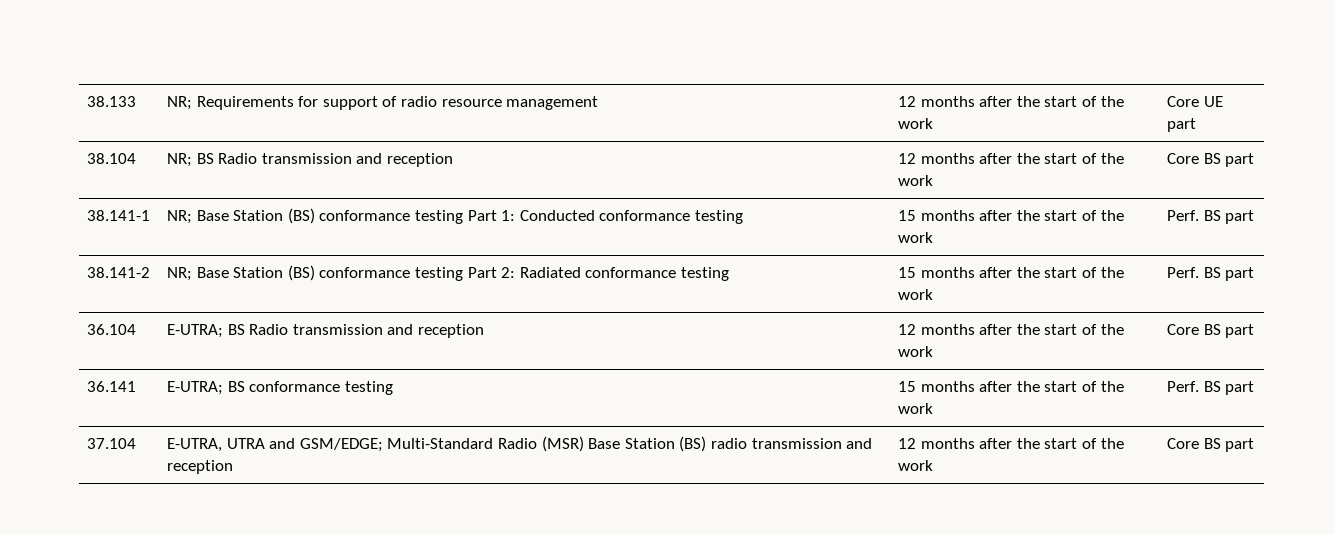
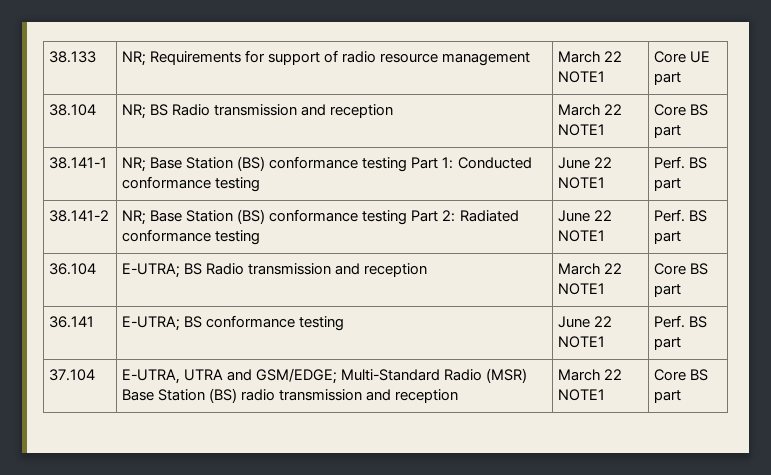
[898,96,1124,107] [898,118,934,129] 12 months after the start of the work -> [558,51,623,63] [558,71,606,83] March 22 NOTE1
[898,153,1124,164] [898,175,934,186] 12 months after the start of the work -> [558,104,623,116] [558,124,606,136] March 22 NOTE1
[898,210,1124,221] [898,232,934,243] 15 months after the start of the work -> [558,157,613,169] [558,177,606,189] June 22 NOTE1
[898,267,1124,278] [898,289,934,300] 15 months after the start of the work -> [558,210,613,222] [558,230,606,242] June 22 NOTE1
[898,324,1124,335] [898,346,934,357] 12 months after the start of the work -> [558,263,623,275] [558,283,606,295] March 22 NOTE1
[898,381,1124,392] [898,403,934,414] 15 months after the start of the work -> [558,316,613,328] [558,336,606,348] June 22 NOTE1
[898,438,1124,449] [898,460,934,471] 12 months after the start of the work -> [558,369,623,381] [558,389,606,401] March 22 NOTE1

